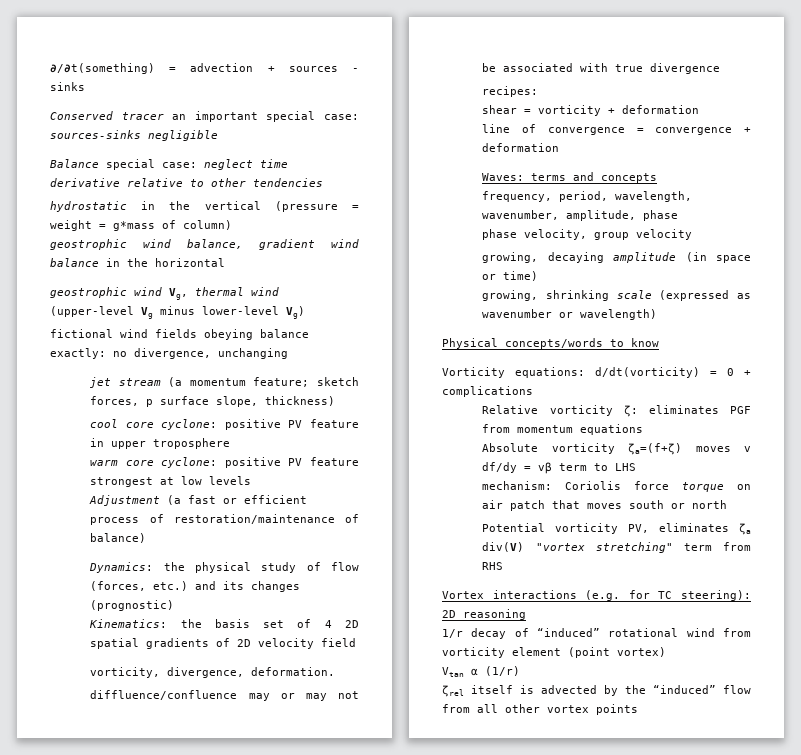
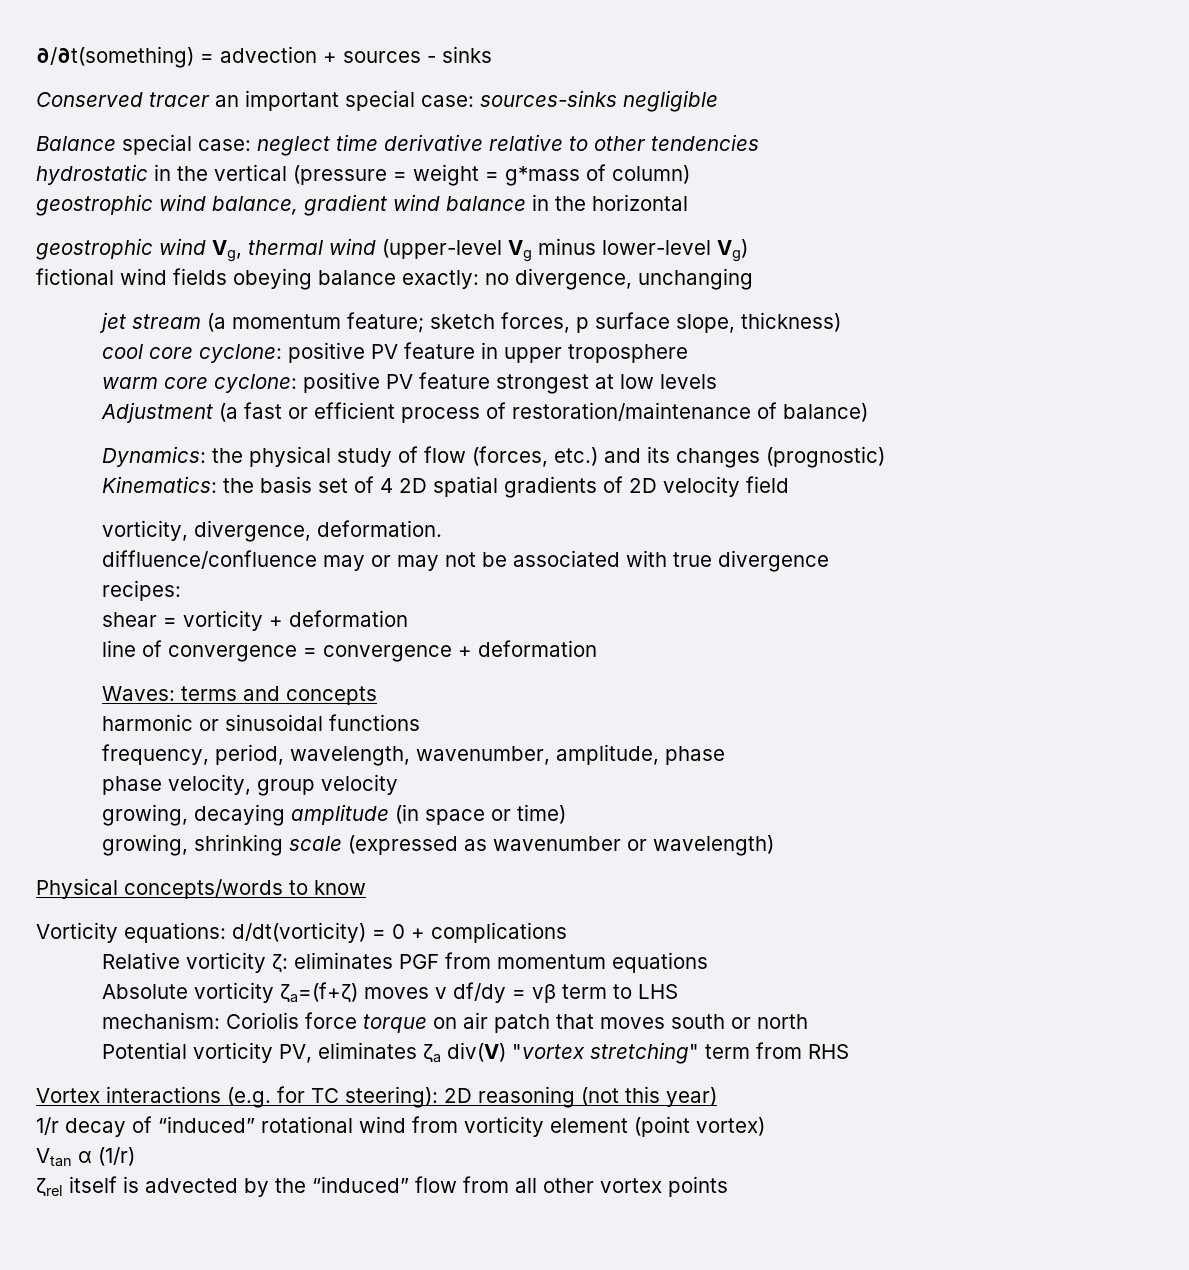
(658, 178) none -> [102,714,421,731] // harmonic or sinusoidal functions
(526, 614) none -> [581,1086,717,1107] (not this year)

